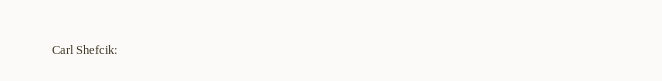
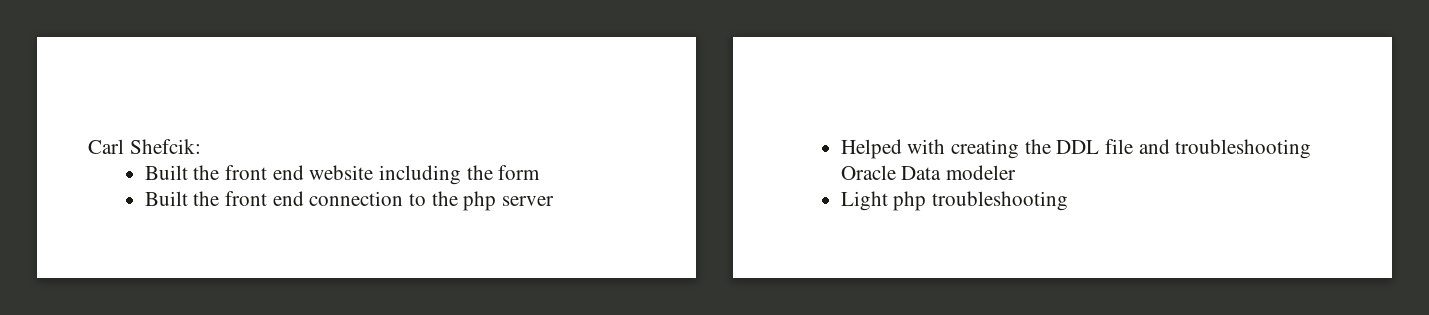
(118, 49) none -> [144,165,541,185] [144,191,554,211] [840,139,1312,159] [840,165,1016,180] [840,191,1068,211] // Built the front end website including the form // Built the front end connection to the php server // Helped with creating the DDL file and troubleshooting Oracle Data modeler // Light php troubleshooting

